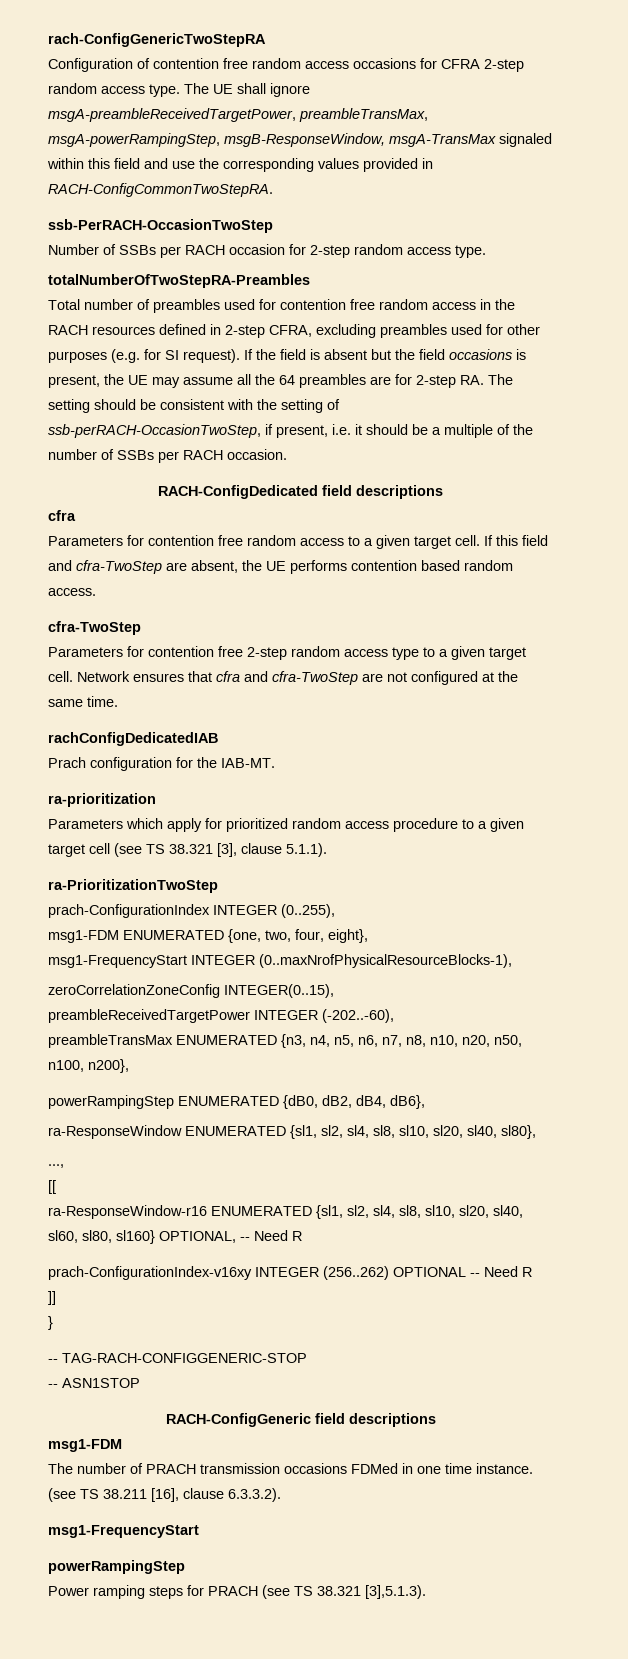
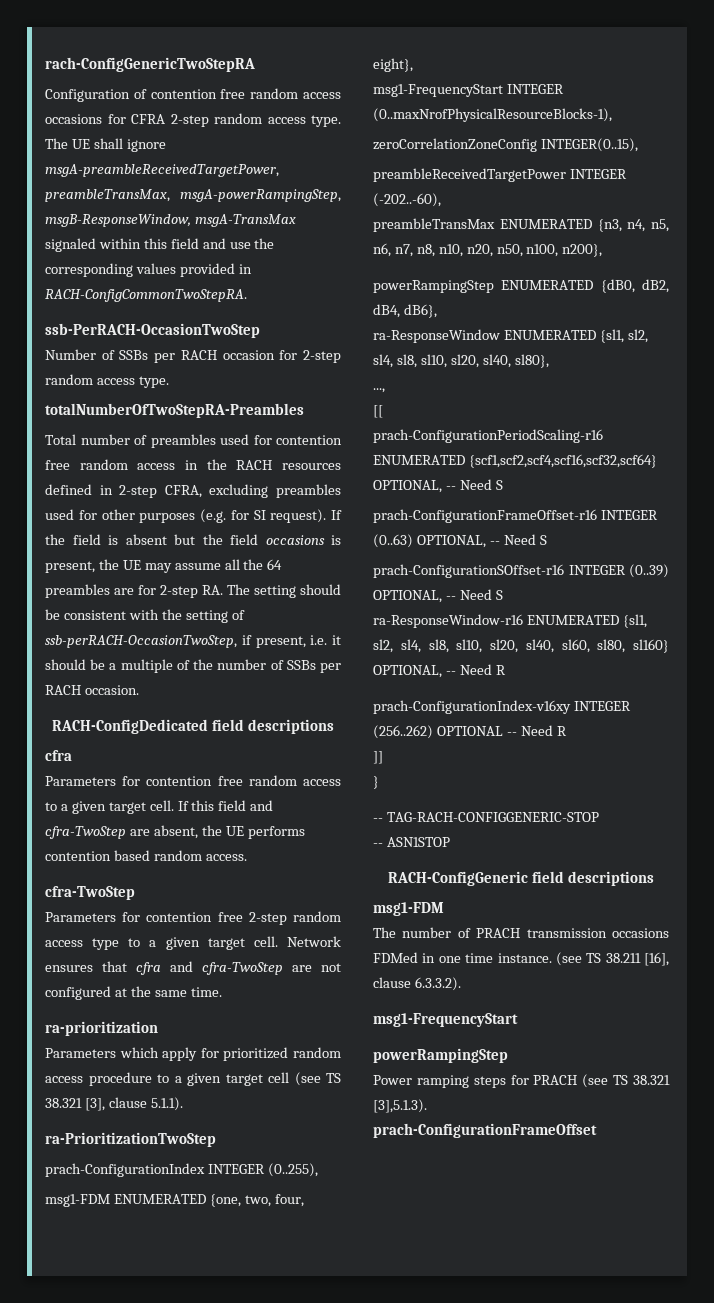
[48,732,218,746] [48,757,275,771] // rachConfigDedicatedIAB // Prach configuration for the IAB-MT. -> (222, 992) none
(56, 1187) none -> [373,429,603,443] [373,454,657,468] [373,479,503,493] [373,509,658,523] [373,534,547,548] [373,564,669,578] [373,589,503,603] // prach-ConfigurationPeriodScaling-r16 ENUMERATED {scf1,scf2,scf4,scf16,scf32,scf64} OPTIONAL, -- Need S // prach-ConfigurationFrameOffset-r16 INTEGER (0..63) OPTIONAL, -- Need S // prach-ConfigurationSOffset-r16 INTEGER (0..39) OPTIONAL, -- Need S
(426, 1592) none -> [373,1123,597,1138] // prach-ConfigurationFrameOffset

